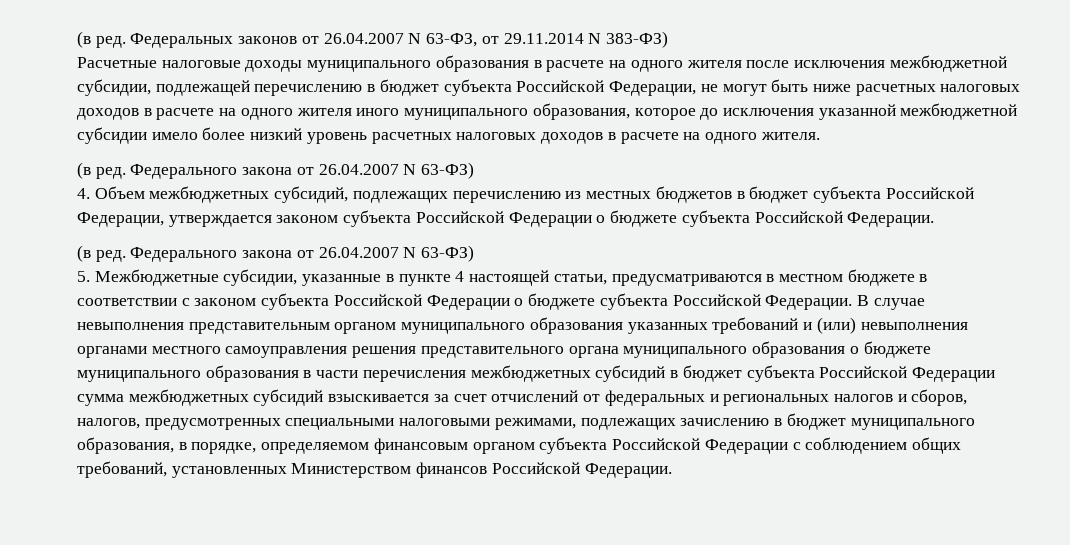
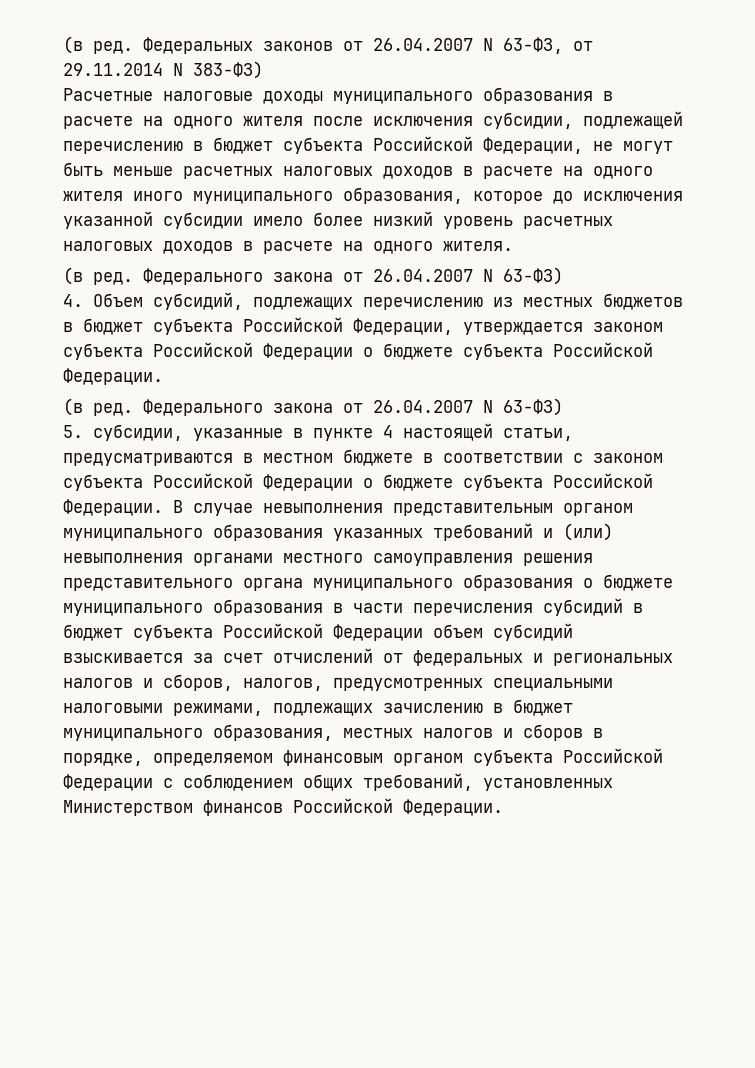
[889,55,1007,72] межбюджетной -> (473, 121) none
[812,84,851,92] ниже -> [113,166,173,176] меньше
[900,103,1018,120] межбюджетной -> (153, 220) none
[149,186,270,203] межбюджетных -> (143, 300) none
[94,269,219,286] Межбюджетные -> (83, 431) none
[470,365,591,382] межбюджетных -> (533, 609) none
[77,389,249,406] сумма межбюджетных -> [433,624,483,638] объем
(174, 445) none -> [343,724,583,741] местных налогов и сборов

